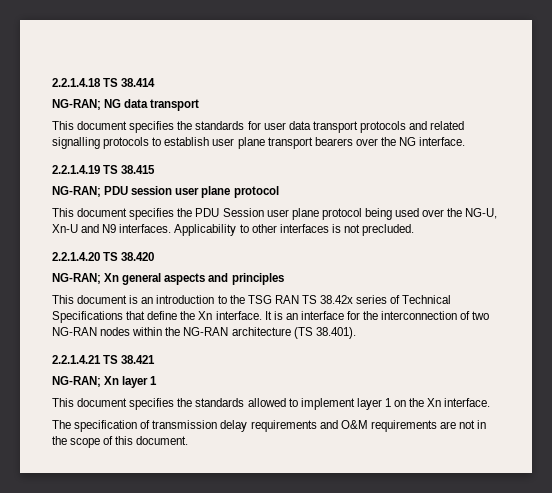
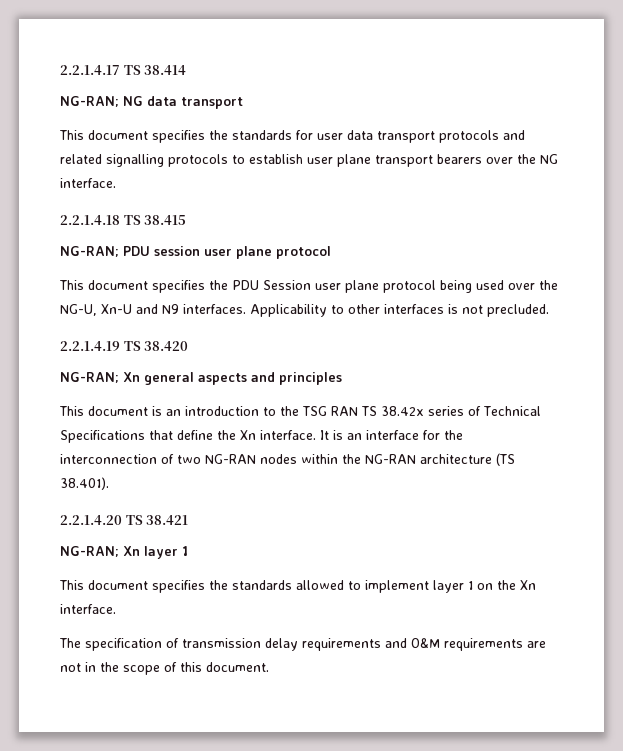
[52,78,101,87] 2.2.1.4.18 -> [60,65,120,75] 2.2.1.4.17
[52,165,100,174] 2.2.1.4.19 -> [60,215,120,225] 2.2.1.4.18
[52,252,100,261] 2.2.1.4.20 -> [60,341,120,351] 2.2.1.4.19
[52,355,101,364] 2.2.1.4.21 -> [60,515,122,525] 2.2.1.4.20

